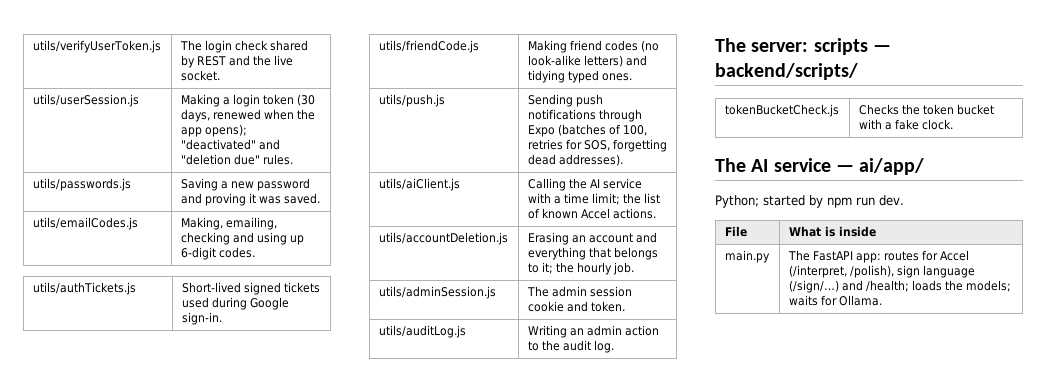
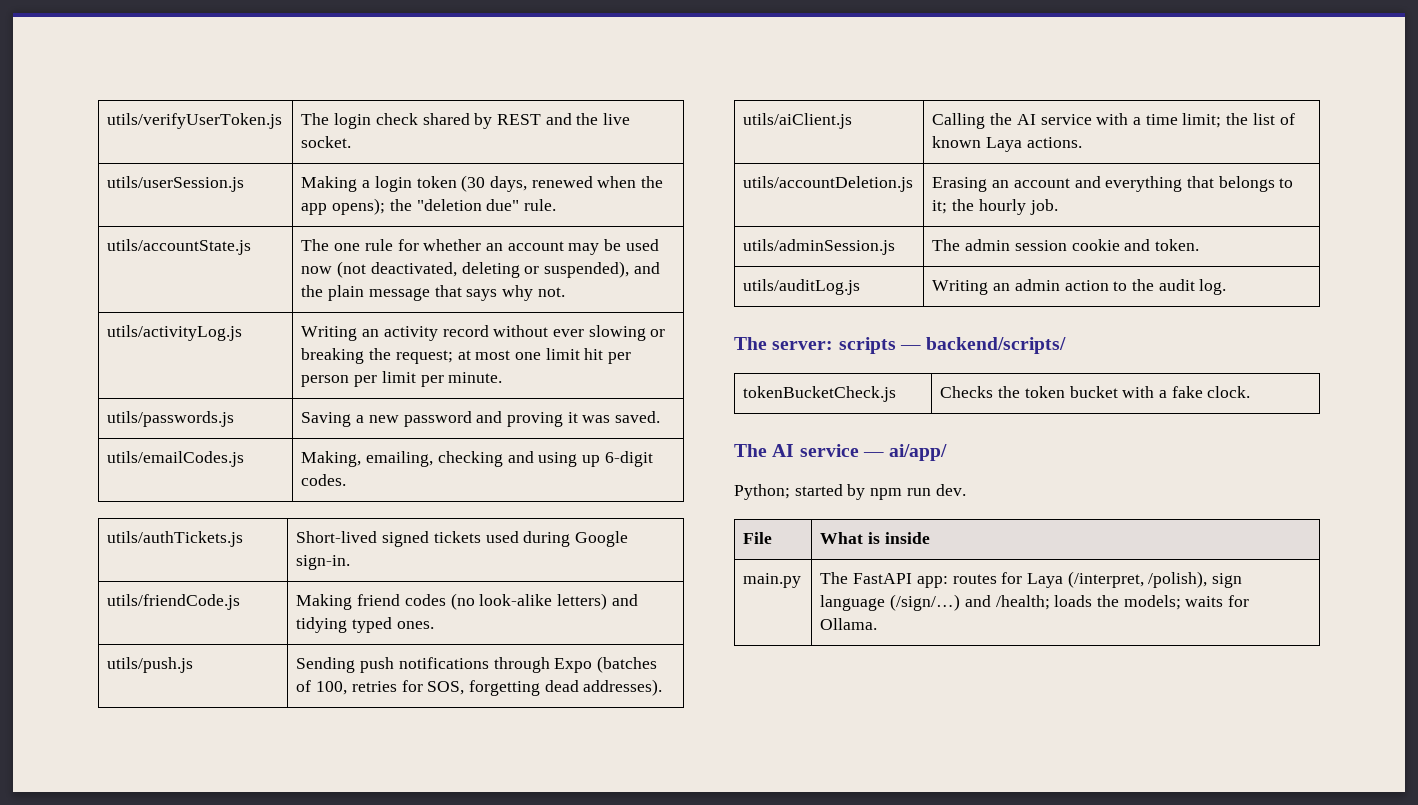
[180,139,280,150] [180,154,293,165] "deactivated" and "deletion due" rules. -> [389,199,556,211] [107,239,252,255] [301,239,659,255] [301,261,660,278] [301,285,565,301] [107,325,243,341] [301,325,666,341] [301,348,632,364] [301,371,503,387] the "deletion due" rule. // utils/accountState.js | The one rule for whether an account may be used now (not deactivated, deleting or suspended), and the plain message that says why not. // utils/activityLog.js | Writing an activity record without ever slowing or breaking the request; at most one limit hit per person per limit per minute.
[580,208,610,219] Accel -> [986,137,1023,152] Laya
[940,250,970,261] Accel -> [1026,573,1063,588] Laya

